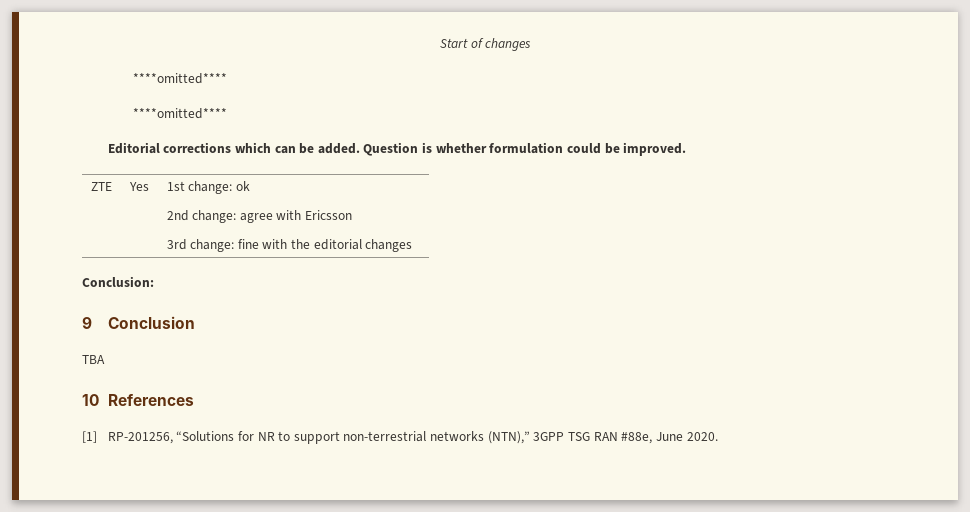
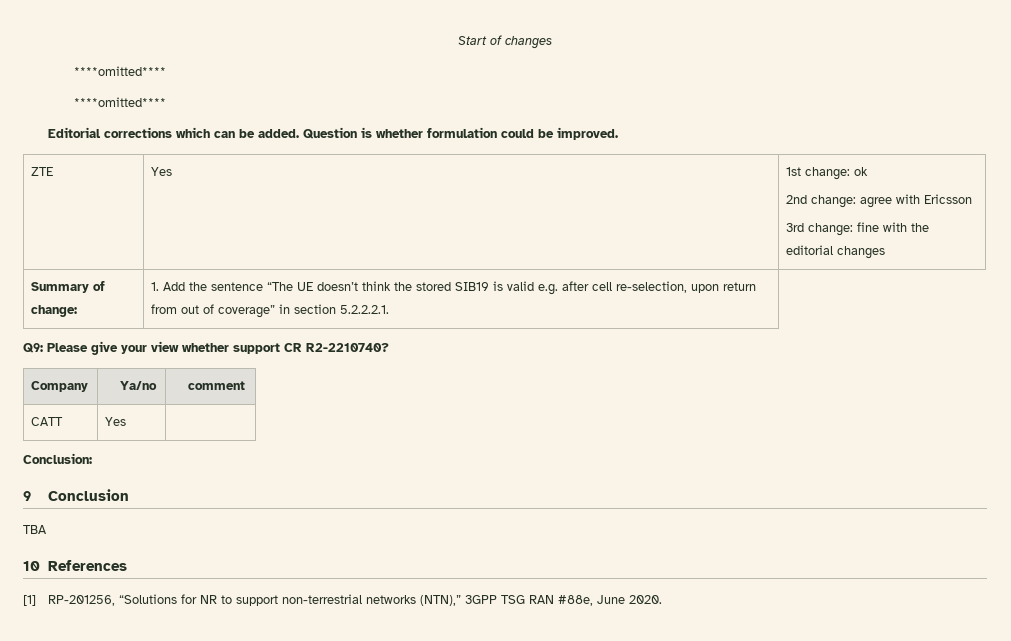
(413, 245) none -> [31,281,106,293] [31,305,78,317] [151,281,757,295] [151,304,390,318] [23,341,389,355] [31,381,89,392] [120,381,158,390] [188,381,246,390] [31,417,64,426] [105,417,127,426] // Summary of change: | 1. Add the sentence “The UE doesn’t think the stored SIB19 is valid e.g. after cell re-selection, upon return from out of coverage” in section 5.2.2.2.1. // Q9: Please give your view whether support CR R2-2210740? // Company | Ya/no | comment // CATT | Yes |

